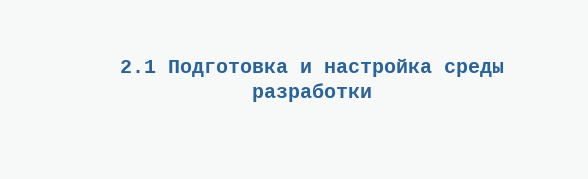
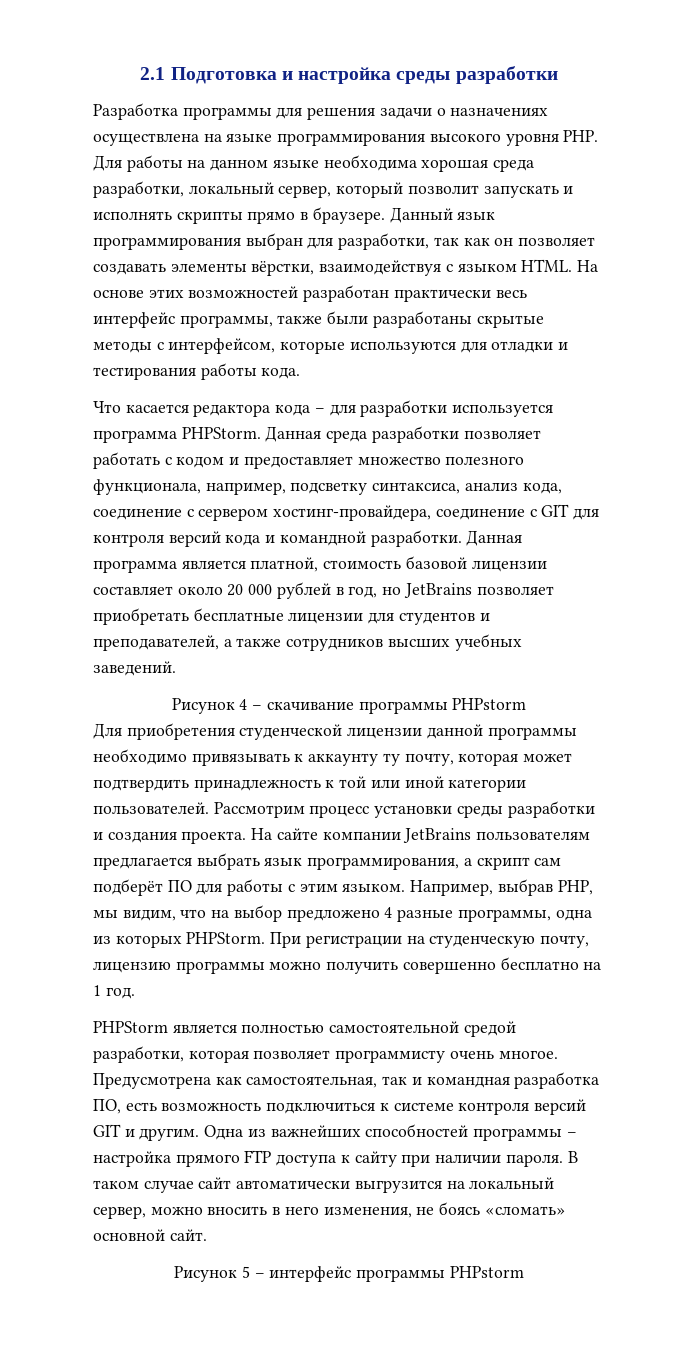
(372, 92) none -> [93,103,549,120] [93,130,599,146] [93,155,535,172] [93,181,574,198] [93,207,496,224] [93,233,596,250] [93,259,599,276] [93,285,527,302] [93,311,544,328] [93,338,569,354] [93,363,301,380] [93,400,554,417] [93,426,541,443] [93,452,525,469] [93,479,562,495] [93,504,600,521] [93,530,523,547] [93,556,547,573] [93,582,554,599] [93,608,490,625] [93,634,522,651] [93,661,176,676] [171,698,527,714] [93,723,577,740] [93,749,573,766] [93,776,527,792] [93,801,595,818] [93,828,591,844] [93,853,562,870] [93,879,593,896] [93,905,592,922] [93,932,590,948] [93,957,602,974] [93,985,135,999] [93,1021,516,1037] [93,1046,558,1063] [93,1072,600,1089] [93,1099,587,1115] [93,1124,577,1141] [93,1150,578,1167] [93,1177,555,1193] [93,1202,566,1219] [93,1229,207,1241] [174,1266,524,1282] // Разработка программы для решения задачи о назначениях осуществлена на языке программирования высокого уровня PHP. Для работы на данном языке необходима хорошая среда разработки, локальный сервер, который позволит запускать и исполнять скрипты прямо в браузере. Данный язык программирования выбран для разработки, так как он позволяет создавать элементы вёрстки, взаимодействуя с языком HTML. На основе этих возможностей разработан практически весь интерфейс программы, также были разработаны скрытые методы с интерфейсом, которые используются для отладки и тестирования работы кода. // Что касается редактора кода – для разработки используется программа PHPStorm. Данная среда разработки позволяет работать с кодом и предоставляет множество полезного функционала, например, подсветку синтаксиса, анализ кода, соединение с сервером хостинг-провайдера, соединение с GIT для контроля версий кода и командной разработки. Данная программа является платной, стоимость базовой лицензии составляет около 20 000 рублей в год, но JetBrains позволяет приобретать бесплатные лицензии для студентов и преподавателей, а также сотрудников высших учебных заведений. // Рисунок 4 – скачивание программы PHPstorm // Для приобретения студенческой лицензии данной программы необходимо привязывать к аккаунту ту почту, которая может подтвердить принадлежность к той или иной категории пользователей. Рассмотрим процесс установки среды разработки и создания проекта. На сайте компании JetBrains пользователям предлагается выбрать язык программирования, а скрипт сам подберёт ПО для работы с этим языком. Например, выбрав PHP, мы видим, что на выбор предложено 4 разные программы, одна из которых PHPStorm. При регистрации на студенческую почту, лицензию программы можно получить совершенно бесплатно на 1 год. // PHPStorm является полностью самостоятельной средой разработки, которая позволяет программисту очень многое. Предусмотрена как самостоятельная, так и командная разработка ПО, есть возможность подключиться к системе контроля версий GIT и другим. Одна из важнейших способностей программы – настройка прямого FTP доступа к сайту при наличии пароля. В таком случае сайт автоматически выгрузится на локальный сервер, можно вносить в него изменения, не боясь «сломать» основной сайт. // Рисунок 5 – интерфейс программы PHPstorm

